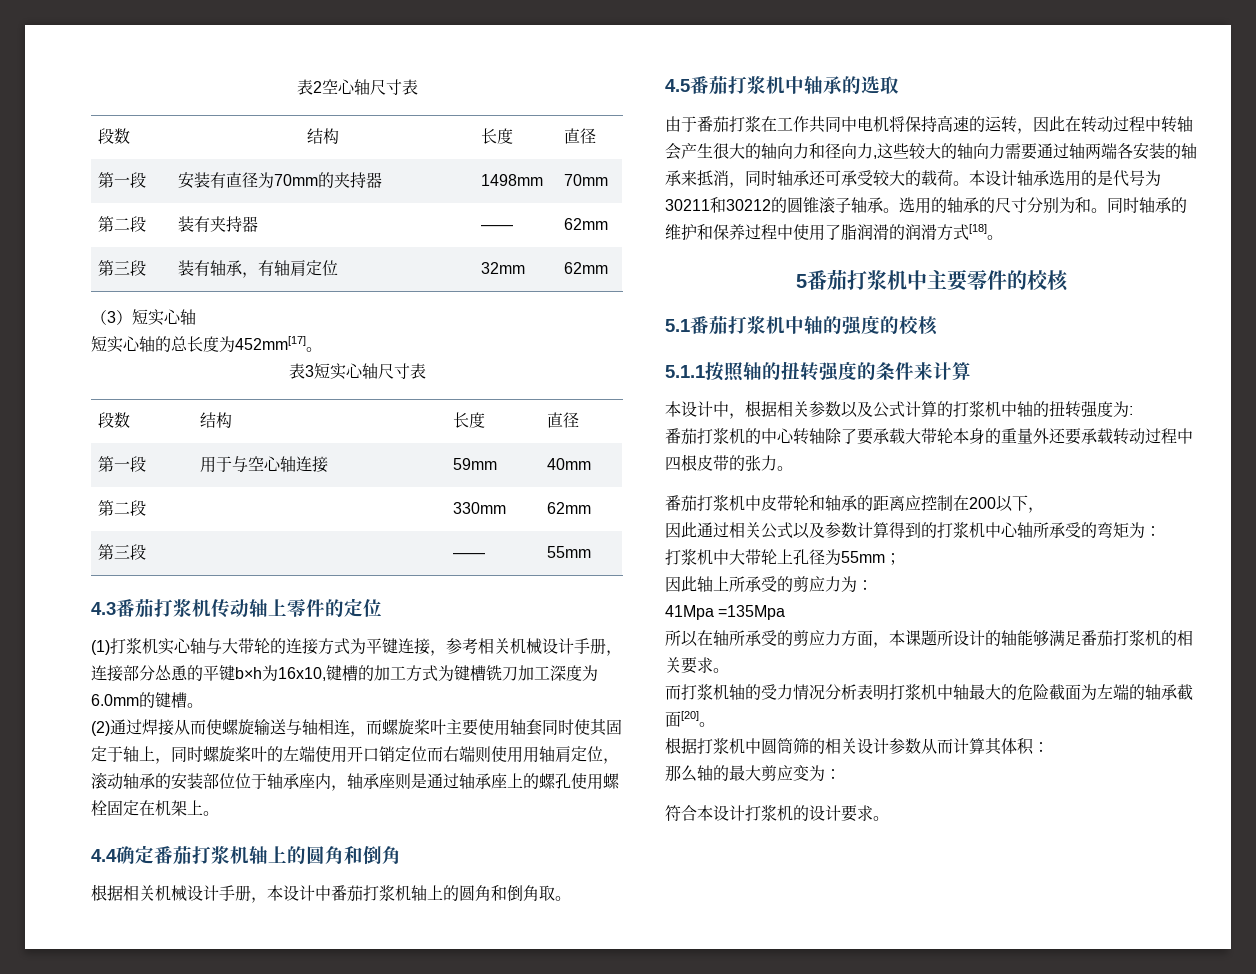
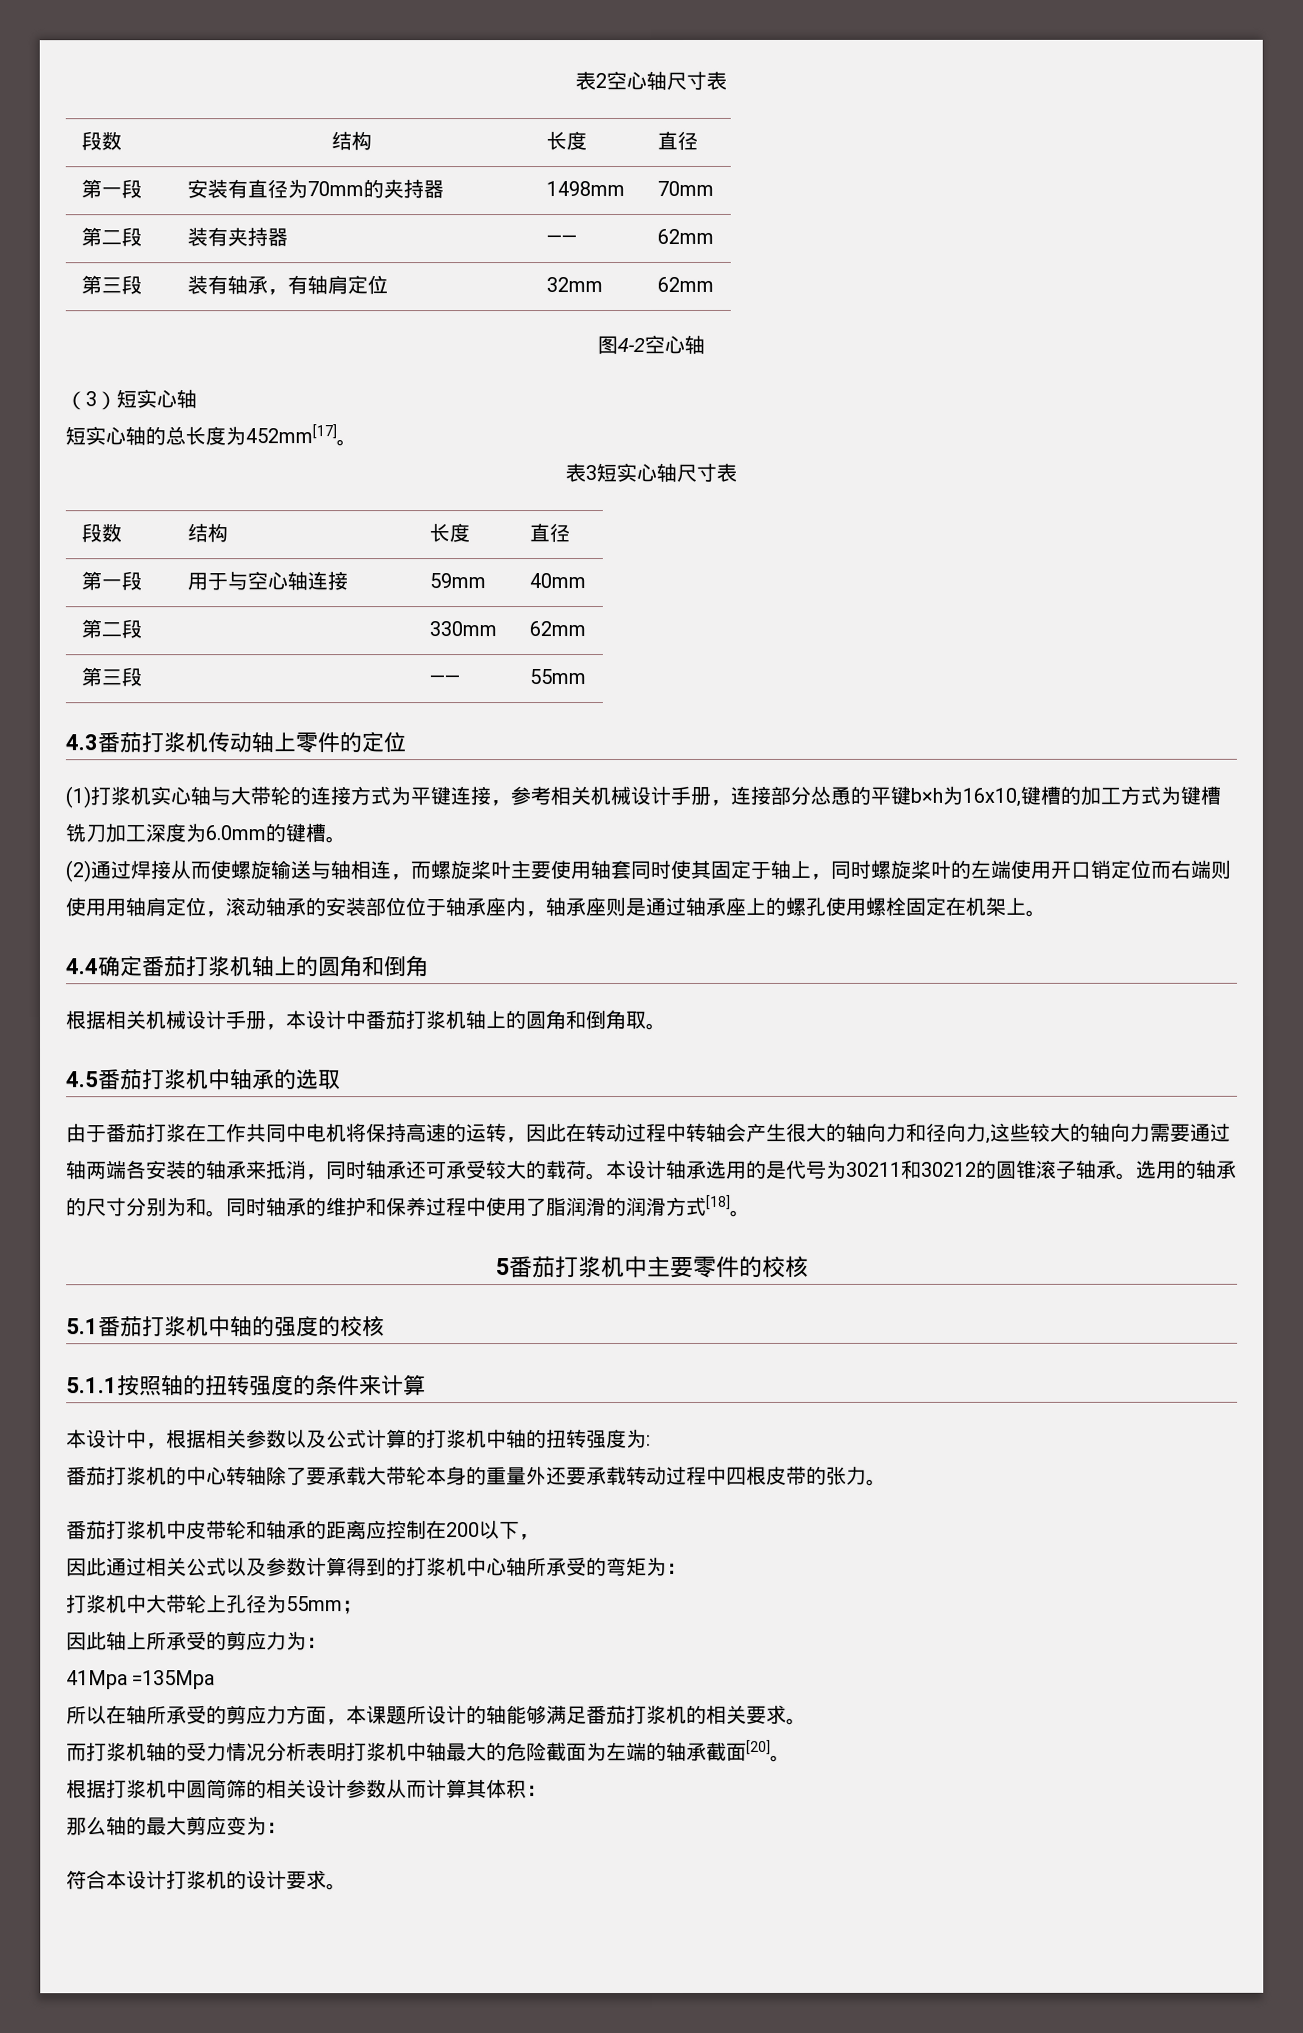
(608, 268) none -> [597,334,705,355] // 图4-2空心轴

